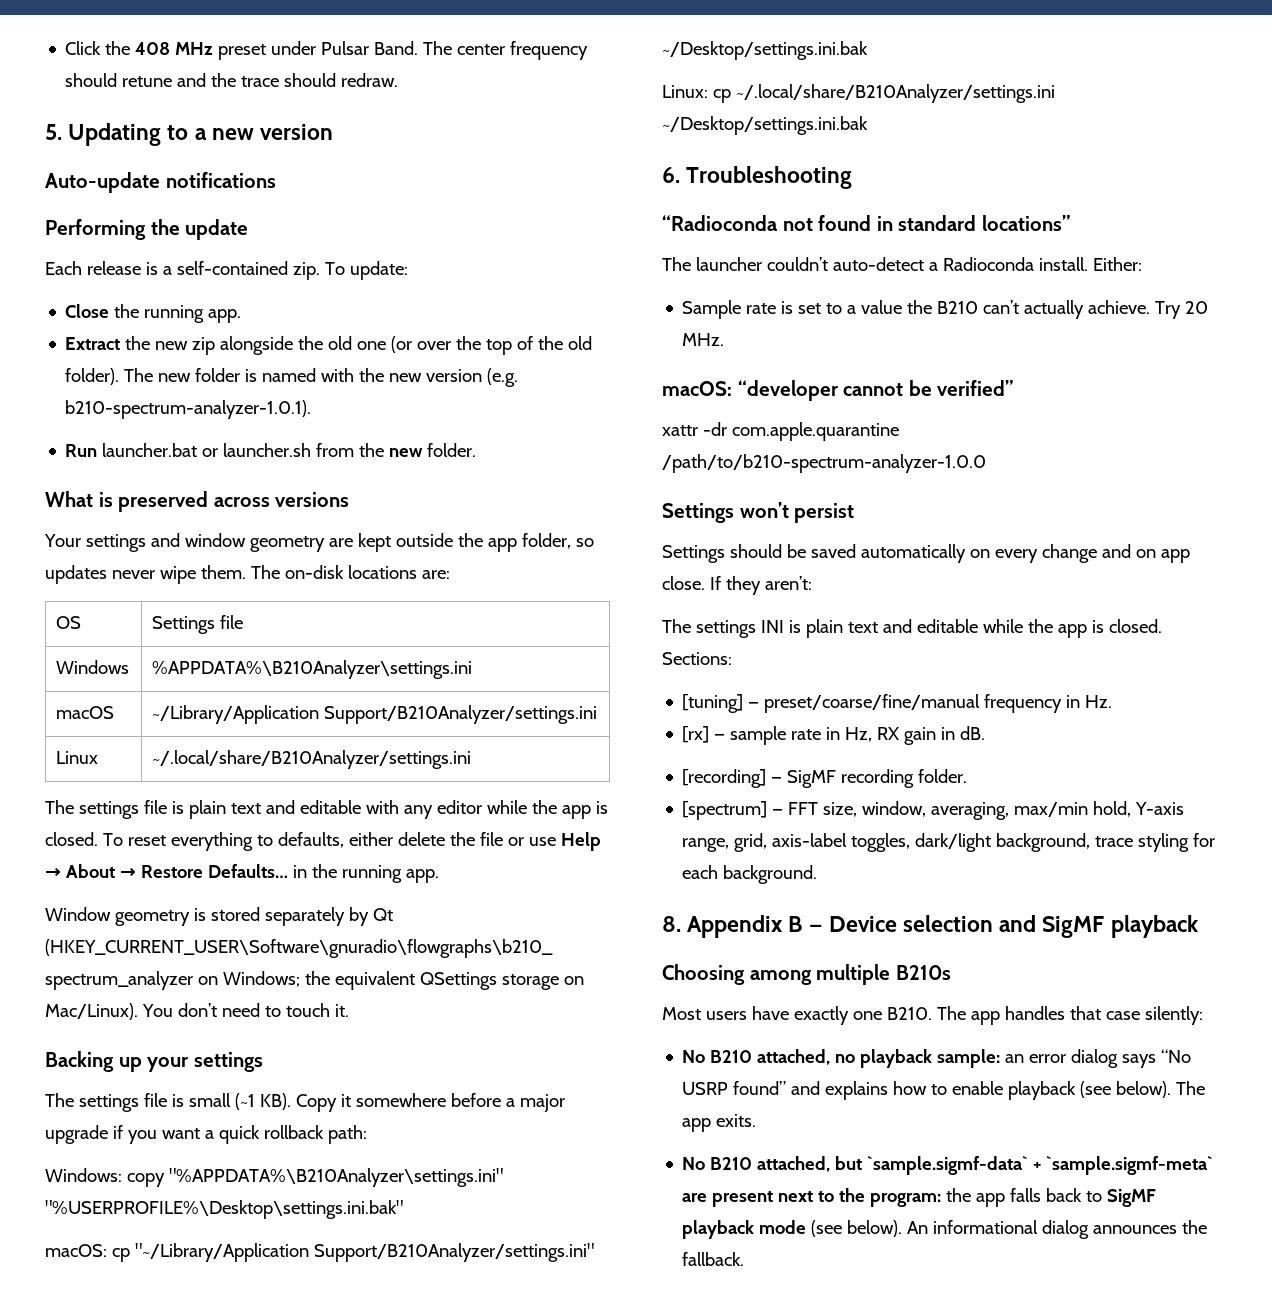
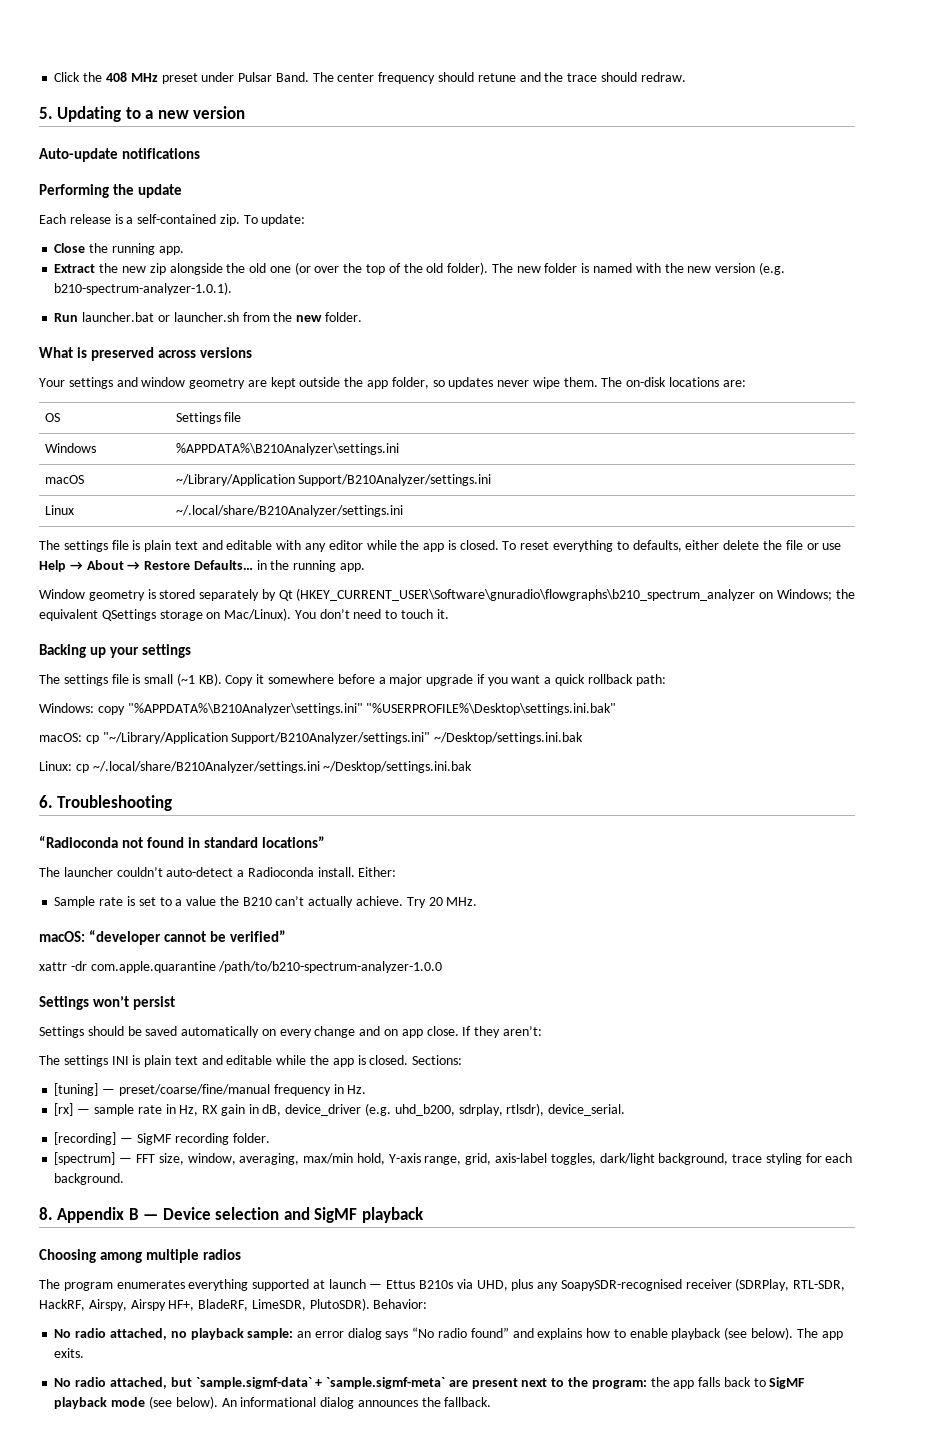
[960,726,986,740] dB. -> [262,1103,626,1116] dB, device_driver (e.g. uhd_b200, sdrplay, rtlsdr), device_serial.
[895,965,951,980] [662,1006,1203,1025] [682,1050,753,1063] B210s // Most users have exactly one B210. The app handles that case silently: // No B210 -> [203,1249,242,1260] [39,1278,846,1291] [39,1298,428,1311] [54,1328,107,1338] radios // The program enumerates everything supported at launch — Ettus B210s via UHD, plus any SoapySDR-recognised receiver (SDRPlay, RTL-SDR, HackRF, Airspy, Airspy HF+, BladeRF, LimeSDR, PlutoSDR). Behavior: // No radio
[682,1082,729,1095] USRP -> [437,1328,467,1338] radio
[710,1157,753,1170] B210 -> [75,1377,107,1387] radio

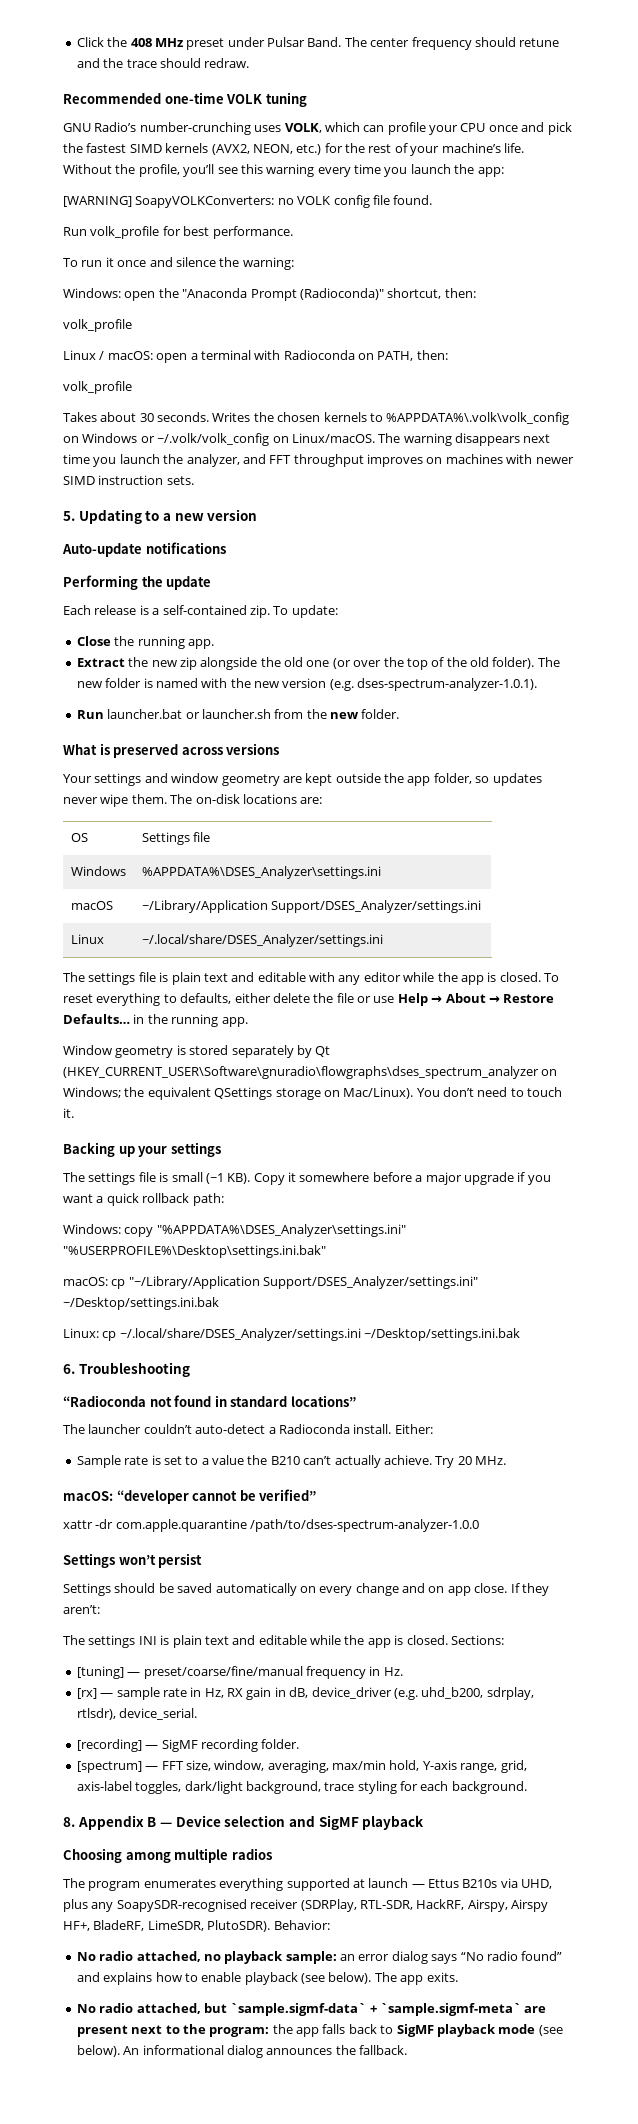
(686, 77) none -> [63,92,307,107] [63,122,572,135] [63,143,524,156] [63,164,504,177] [63,195,433,208] [63,226,293,239] [63,257,294,270] [63,288,476,301] [63,319,132,332] [63,350,448,363] [63,381,132,394] [63,412,570,425] [63,433,551,446] [63,454,574,467] [63,475,194,485] // Recommended one-time VOLK tuning // GNU Radio’s number-crunching uses VOLK, which can profile your CPU once and pick the fastest SIMD kernels (AVX2, NEON, etc.) for the rest of your machine’s life. Without the profile, you’ll see this warning every time you launch the app: // [WARNING] SoapyVOLKConverters: no VOLK config file found. // Run volk_profile for best performance. // To run it once and silence the warning: // Windows: open the "Anaconda Prompt (Radioconda)" shortcut, then: // volk_profile // Linux / macOS: open a terminal with Radioconda on PATH, then: // volk_profile // Takes about 30 seconds. Writes the chosen kernels to %APPDATA%\.volk\volk_config on Windows or ~/.volk/volk_config on Linux/macOS. The warning disappears next time you launch the analyzer, and FFT throughput improves on machines with newer SIMD instruction sets.
[54,282,233,295] b210-spectrum-analyzer-1.0.1). -> [357,678,538,691] dses-spectrum-analyzer-1.0.1).
[175,443,399,455] %APPDATA%\B210Analyzer\settings.ini -> [141,866,381,879] %APPDATA%\DSES_Analyzer\settings.ini
[298,474,492,486] Support/B210Analyzer/settings.ini -> [271,900,482,913] Support/DSES_Analyzer/settings.ini
[175,505,403,517] ~/.local/share/B210Analyzer/settings.ini -> [141,934,383,947] ~/.local/share/DSES_Analyzer/settings.ini
[296,588,756,601] (HKEY_CURRENT_USER\Software\gnuradio\flowgraphs\b210_spectrum_analyzer -> [63,1066,539,1079] (HKEY_CURRENT_USER\Software\gnuradio\flowgraphs\dses_spectrum_analyzer
[127,703,363,715] "%APPDATA%\B210Analyzer\settings.ini" -> [156,1224,406,1237] "%APPDATA%\DSES_Analyzer\settings.ini"
[231,732,431,744] Support/B210Analyzer/settings.ini" -> [263,1276,479,1289] Support/DSES_Analyzer/settings.ini"
[92,761,320,773] ~/.local/share/B210Analyzer/settings.ini -> [119,1328,361,1341] ~/.local/share/DSES_Analyzer/settings.ini
[218,961,443,973] /path/to/b210-spectrum-analyzer-1.0.0 -> [250,1519,480,1532] /path/to/dses-spectrum-analyzer-1.0.0

